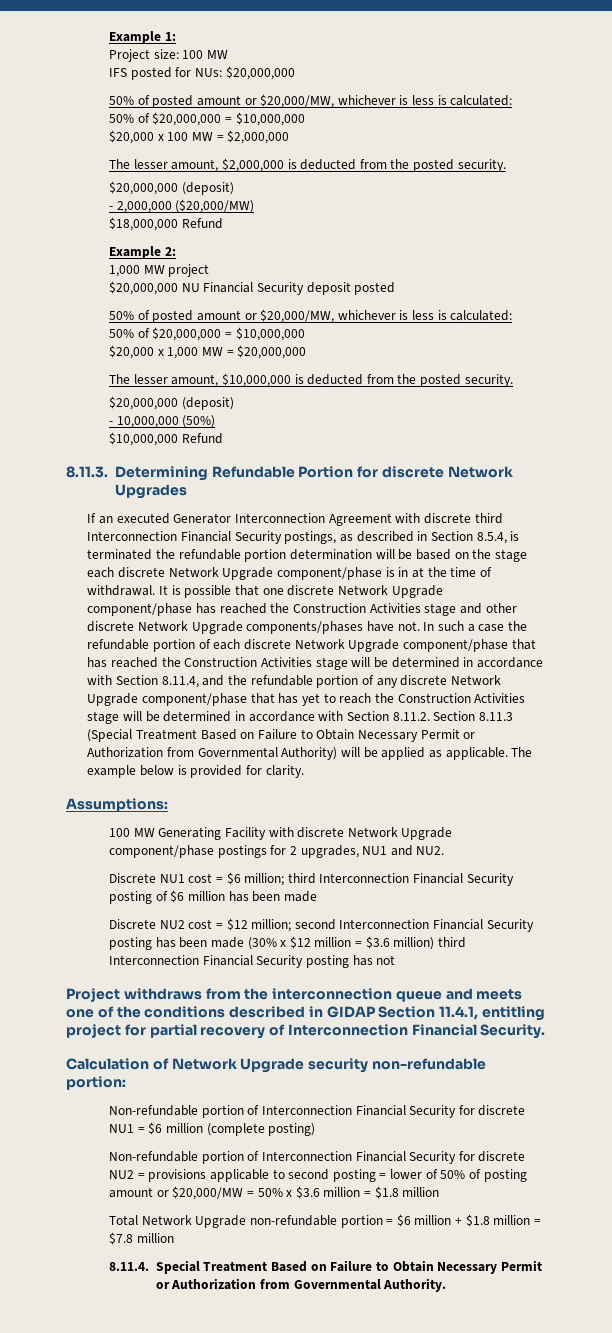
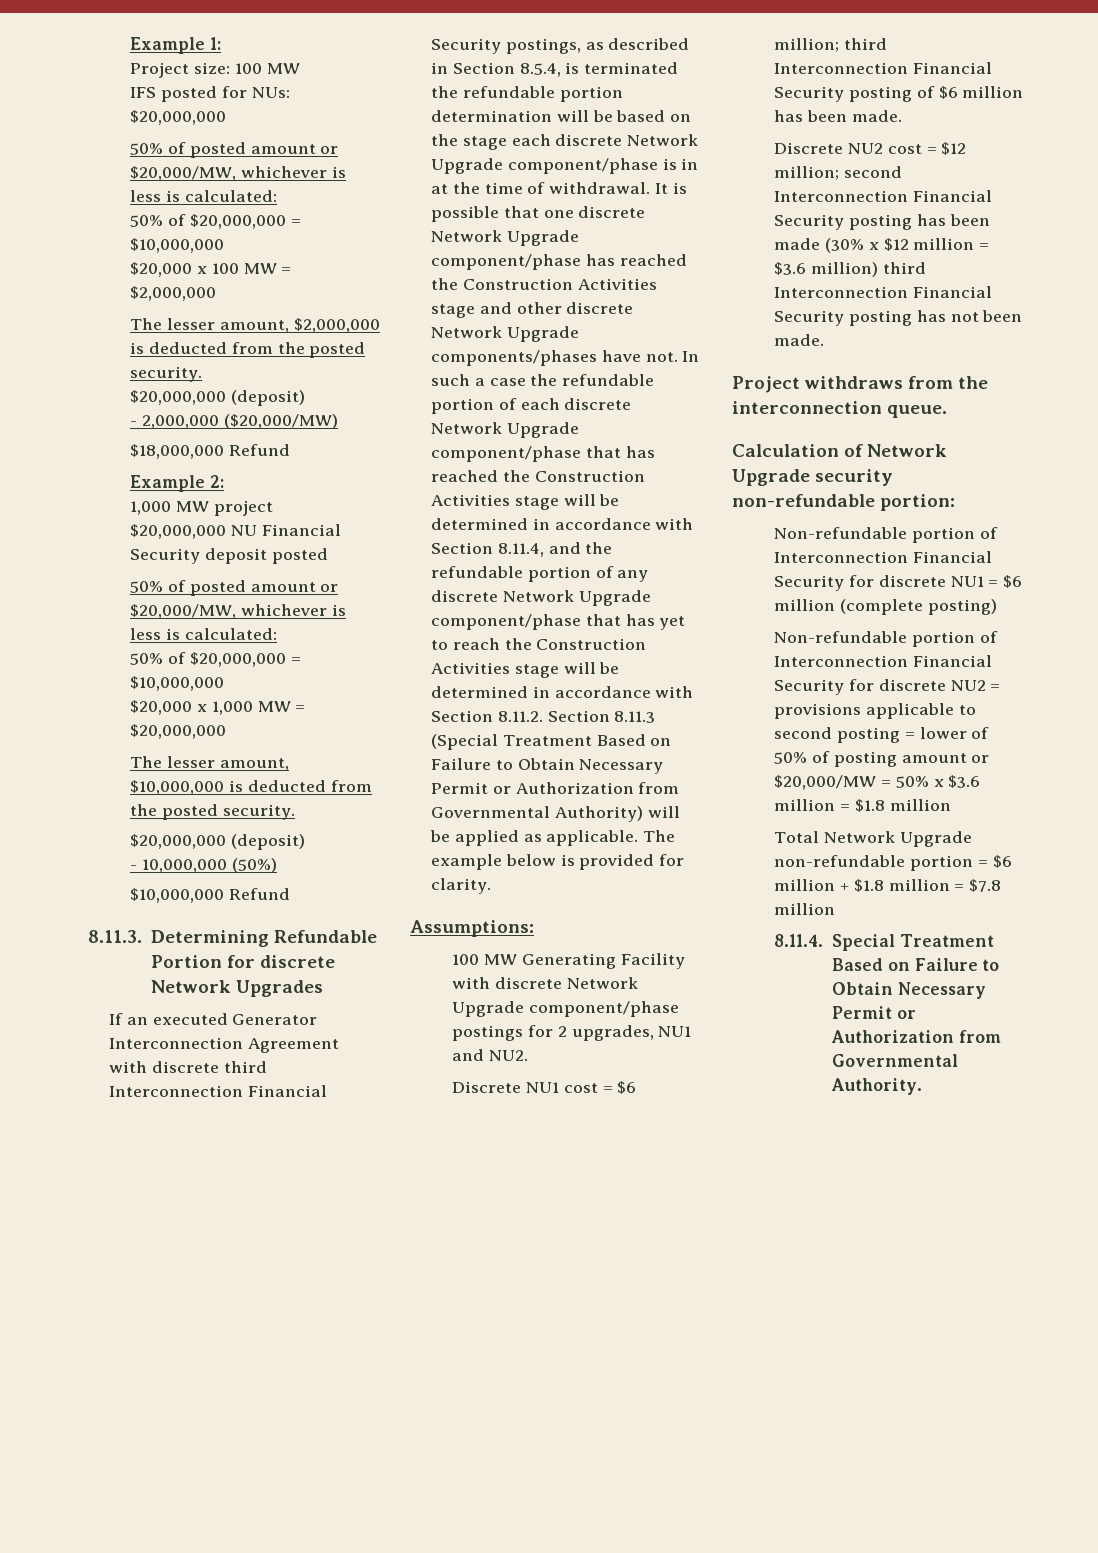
[283,891,317,902] made -> [851,110,902,122] made.
(396, 960) none -> [982,310,1023,322] [774,334,825,346] been made.
[395,988,523,1002] [66,1006,546,1021] [66,1024,546,1039] queue and meets one of the conditions described in GIDAP Section 11.4.1, entitling project for partial recovery of Interconnection Financial Security. -> [887,405,948,418] queue.

